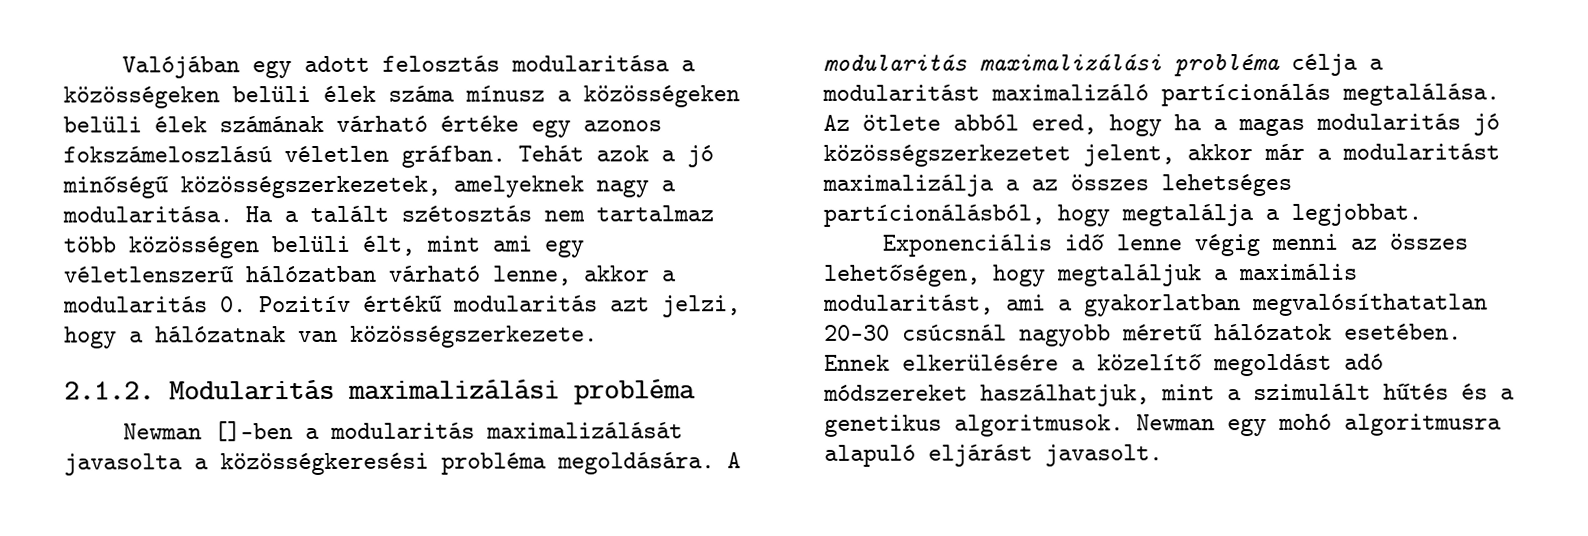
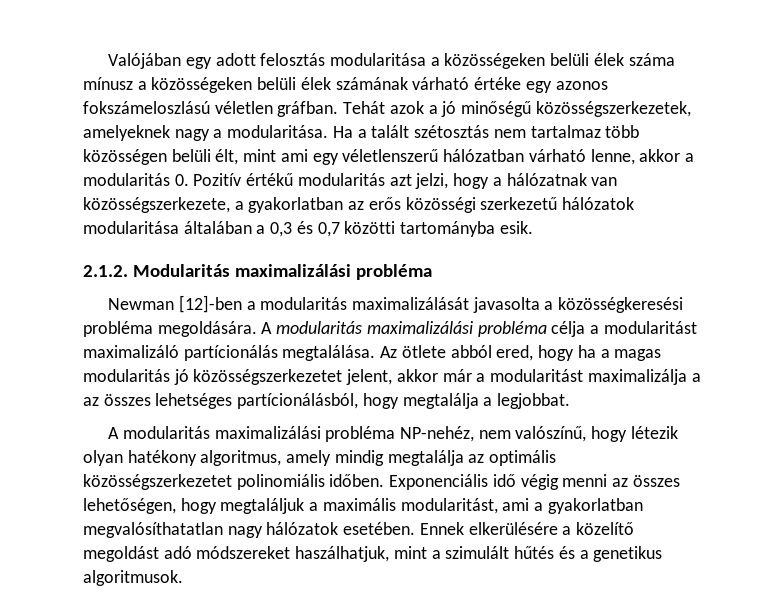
[350,325,598,348] közösségszerkezete. -> [83,197,635,213] [83,221,533,237] közösségszerkezete, a gyakorlatban az erős közösségi szerkezetű hálózatok modularitása általában a 0,3 és 0,7 közötti tartományba esik.
[213,421,293,442] []-ben -> [178,295,242,313] [12]-ben
(1422, 214) none -> [108,426,678,442] [83,450,557,466] [83,474,385,490] A modularitás maximalizálási probléma NP-nehéz, nem valószínű, hogy létezik olyan hatékony algoritmus, amely mindig megtalálja az optimális közösségszerkezetet polinomiális időben.
[1115,234,1182,251] lenne -> (516, 480) none
[824,324,1203,347] 20-30 csúcsnál nagyobb méretű -> [227,526,263,538] nagy
[1136,413,1502,437] [824,444,1163,467] Newman egy mohó algoritmusra alapuló eljárást javasolt. -> (183, 578) none

